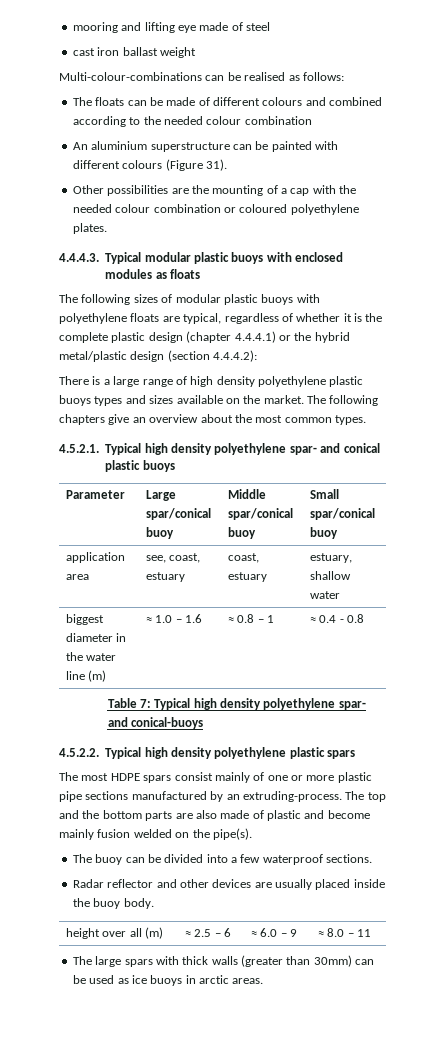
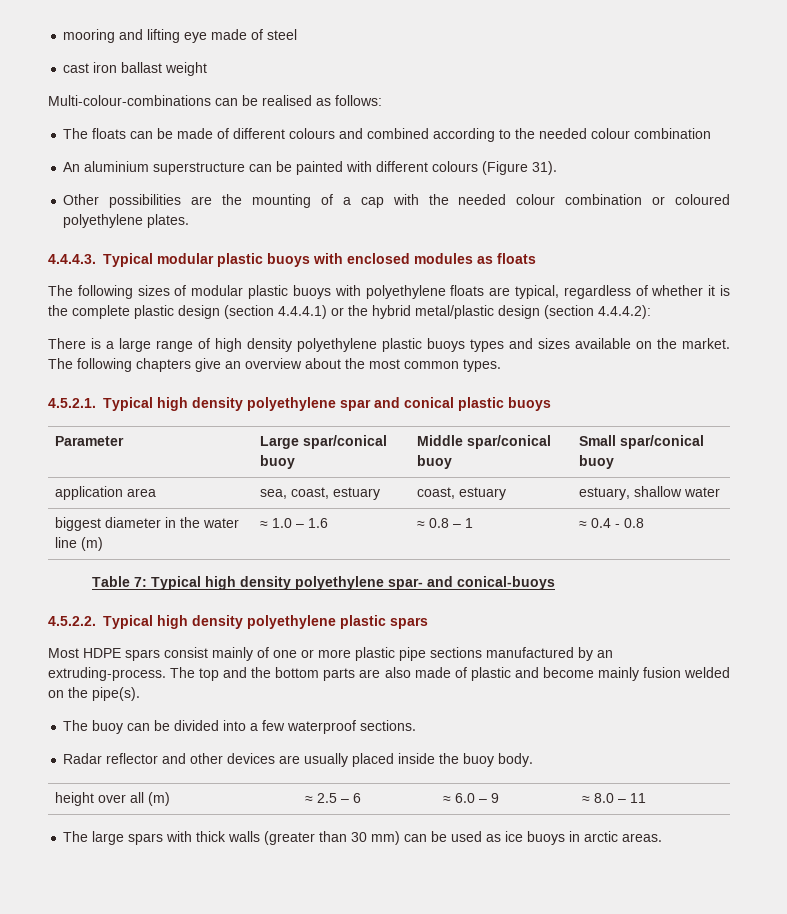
[186,331,232,343] (chapter -> [224,305,274,319] (section
[289,446,317,455] spar- -> [340,399,371,411] spar
[145,555,166,563] see, -> [259,489,287,499] sea,
[59,772,109,781] The most -> [48,648,79,658] Most
[313,955,352,967] 30mm) -> [351,831,401,845] 30 mm)

